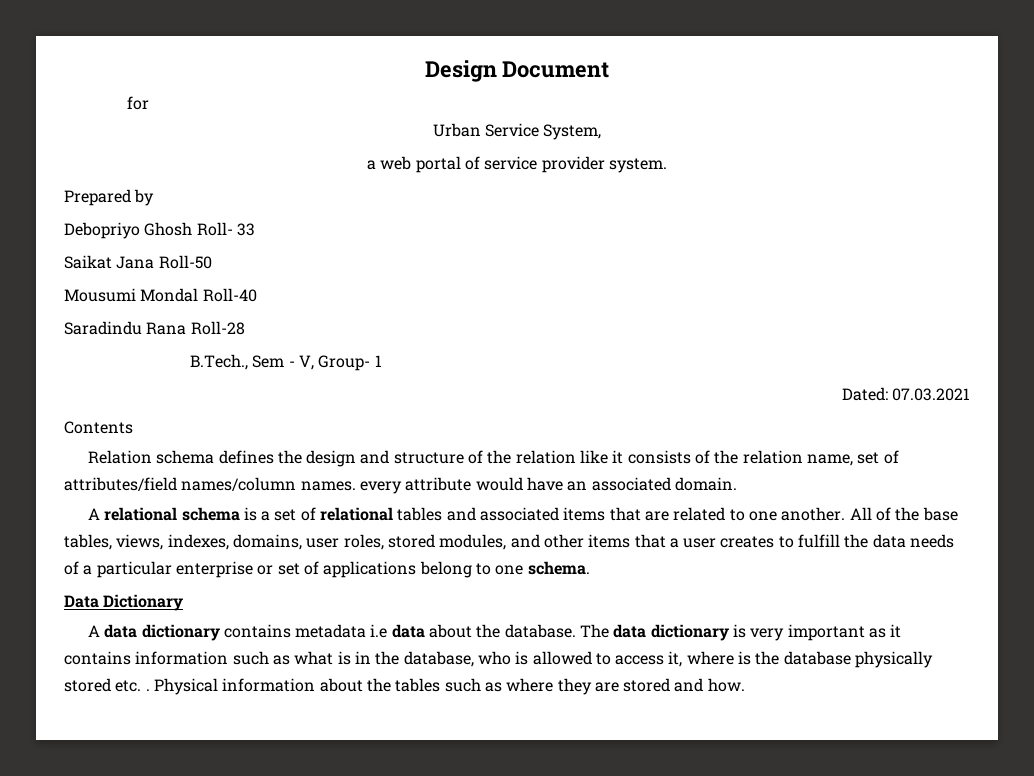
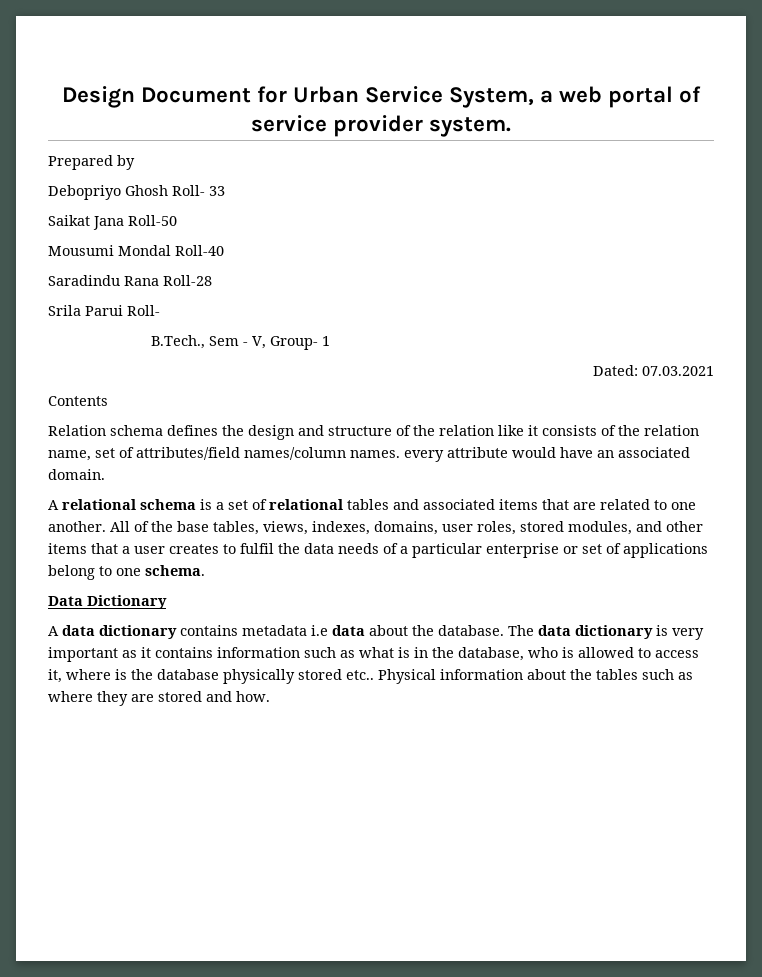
(610, 69) // -> (251, 95) none
(150, 103) // -> (287, 94) none
(602, 132) // -> (535, 97) none
(245, 328) none -> [48,305,160,316] // Srila Parui Roll-
[798,534,841,548] fulfill -> [240,543,274,554] fulfil
[115,680,150,692] etc. . -> [346,670,374,680] etc..

